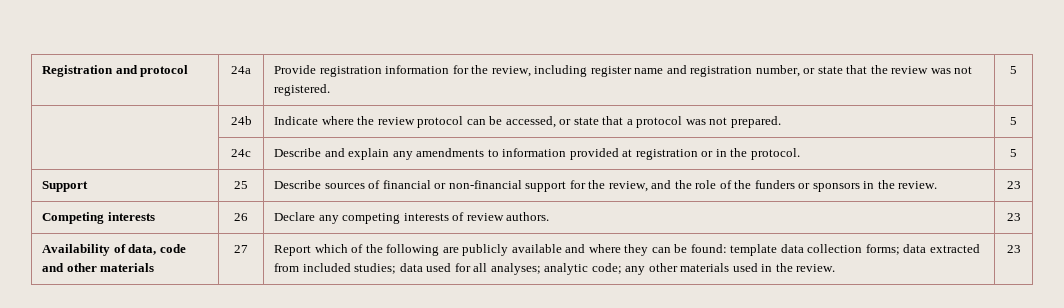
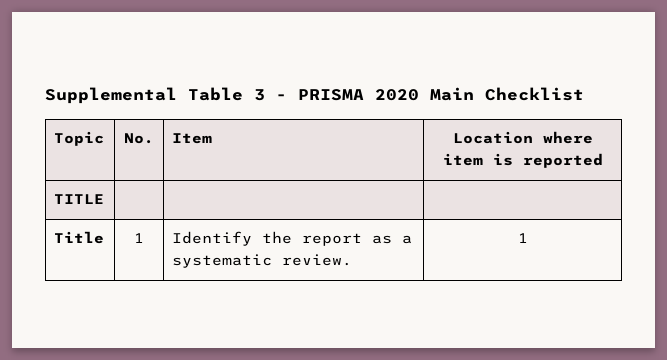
[42,65,189,77] [231,66,251,74] [274,65,973,77] [274,84,331,96] [1010,66,1017,74] [230,116,252,125] [274,116,781,128] [1010,117,1017,125] [231,149,251,157] [274,148,800,160] [1010,149,1017,157] [42,181,89,192] [234,181,248,189] [274,180,938,192] [1006,181,1021,189] [42,212,155,224] [234,213,248,221] [274,212,550,224] [1006,213,1021,221] [42,244,186,256] [42,263,155,272] [234,245,248,253] [274,244,980,256] [274,263,836,275] [1006,245,1021,253] Registration and protocol | 24a | Provide registration information for the review, including register name and registration number, or state that the review was not registered. | 5 // | 24b | Indicate where the review protocol can be accessed, or state that a protocol was not prepared. | 5 // | 24c | Describe and explain any amendments to information provided at registration or in the protocol. | 5 // Support | 25 | Describe sources of financial or non-financial support for the review, and the role of the funders or sponsors in the review. | 23 // Competing interests | 26 | Declare any competing interests of review authors. | 23 // Availability of data, code and other materials | 27 | Report which of the following are publicly available and where they can be found: template data collection forms; data extracted from included studies; data used for all analyses; analytic code; any other materials used in the review. | 23 -> [45,87,584,104] [54,131,105,146] [124,133,154,144] [172,133,213,144] [452,131,593,144] [442,153,603,168] [54,194,105,204] [54,231,105,244] [134,233,144,243] [172,231,413,246] [172,254,353,268] [517,233,528,243] Supplemental Table 3 - PRISMA 2020 Main Checklist // Topic | No. | Item | Location where item is reported // TITLE | | | // Title | 1 | Identify the report as a systematic review. | 1

